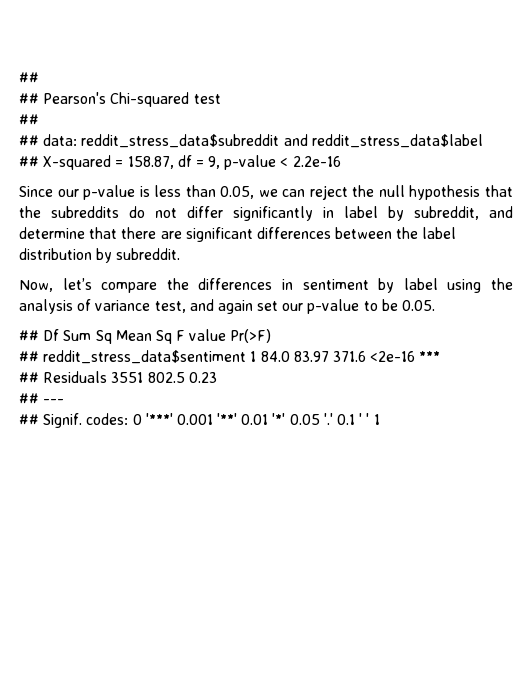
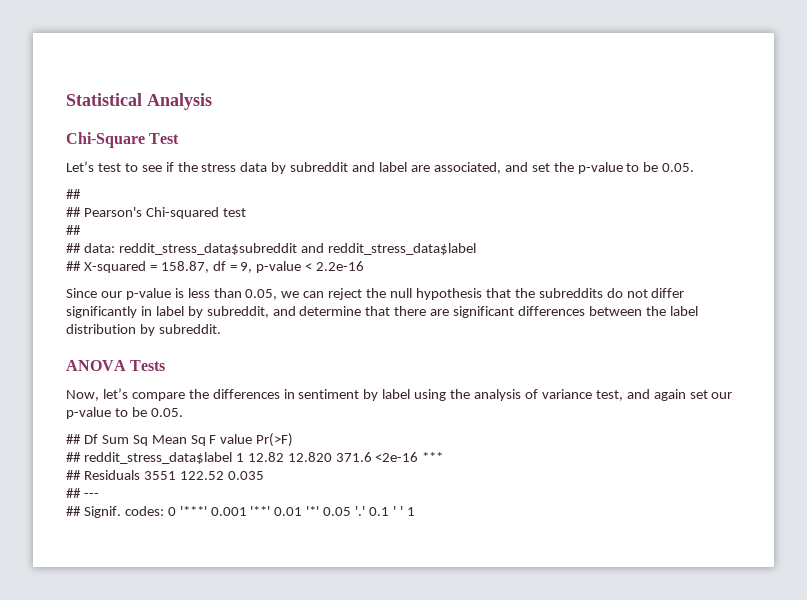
(19, 77) none -> [66,93,212,110] [66,132,180,148] [66,161,695,174] Statistical Analysis // Chi-Square Test // Let’s test to see if the stress data by subreddit and label are associated, and set the p-value to be 0.05. //
(181, 254) none -> [66,360,166,371] // ANOVA Tests
[43,350,329,364] reddit_stress_data$sentiment 1 84.0 83.97 -> [83,452,332,464] reddit_stress_data$label 1 12.82 12.820
[147,372,217,383] 802.5 0.23 -> [179,471,264,480] 122.52 0.035

